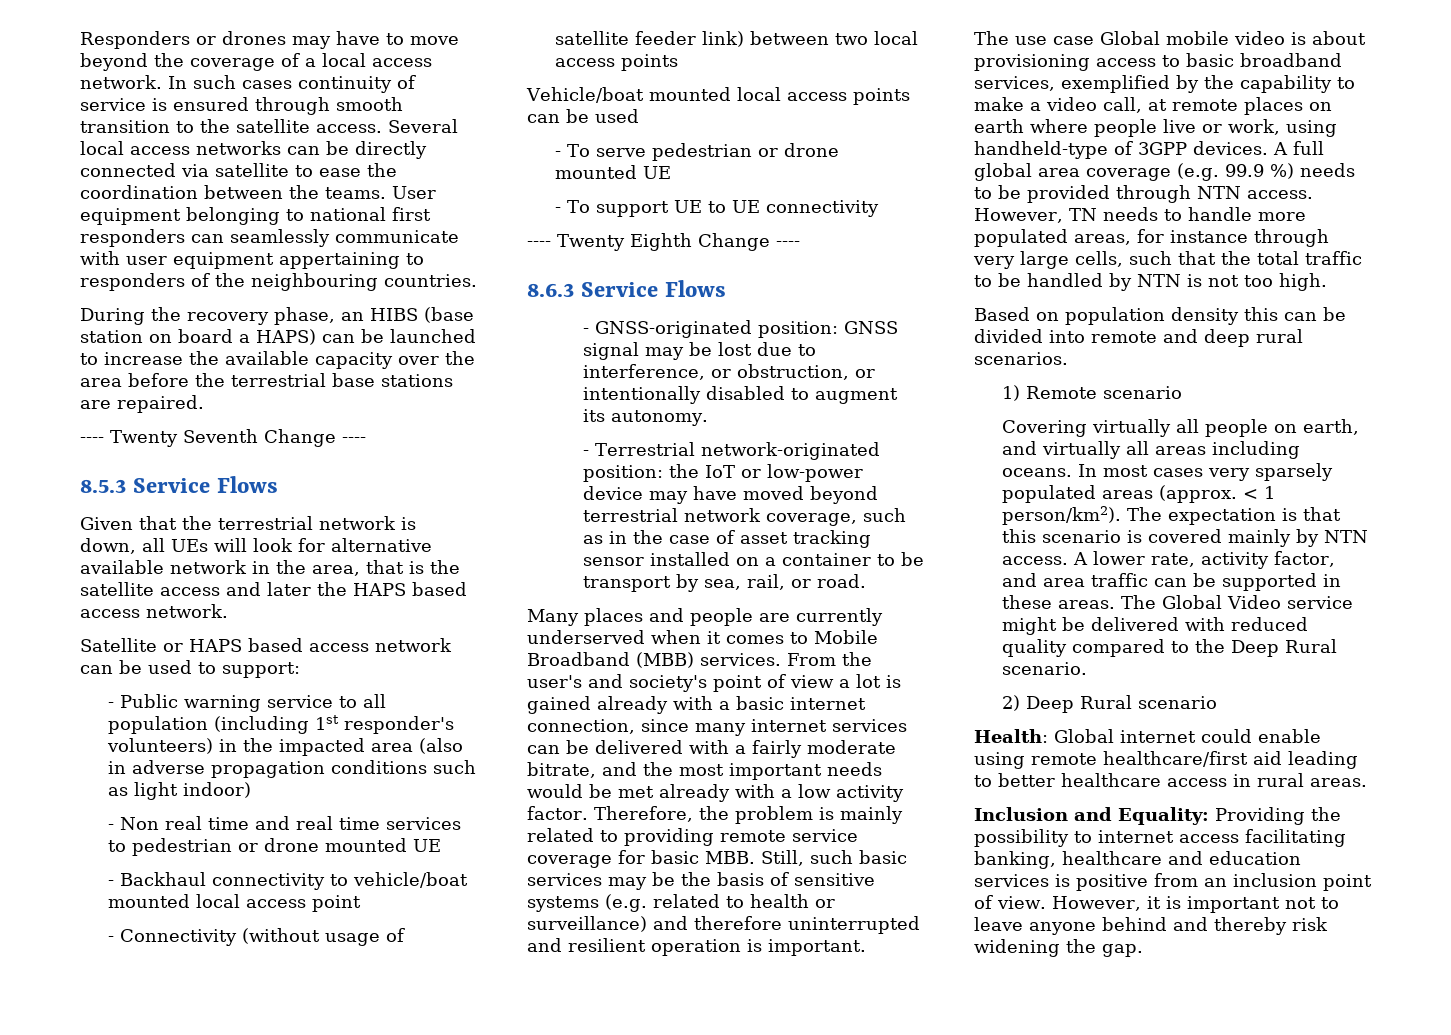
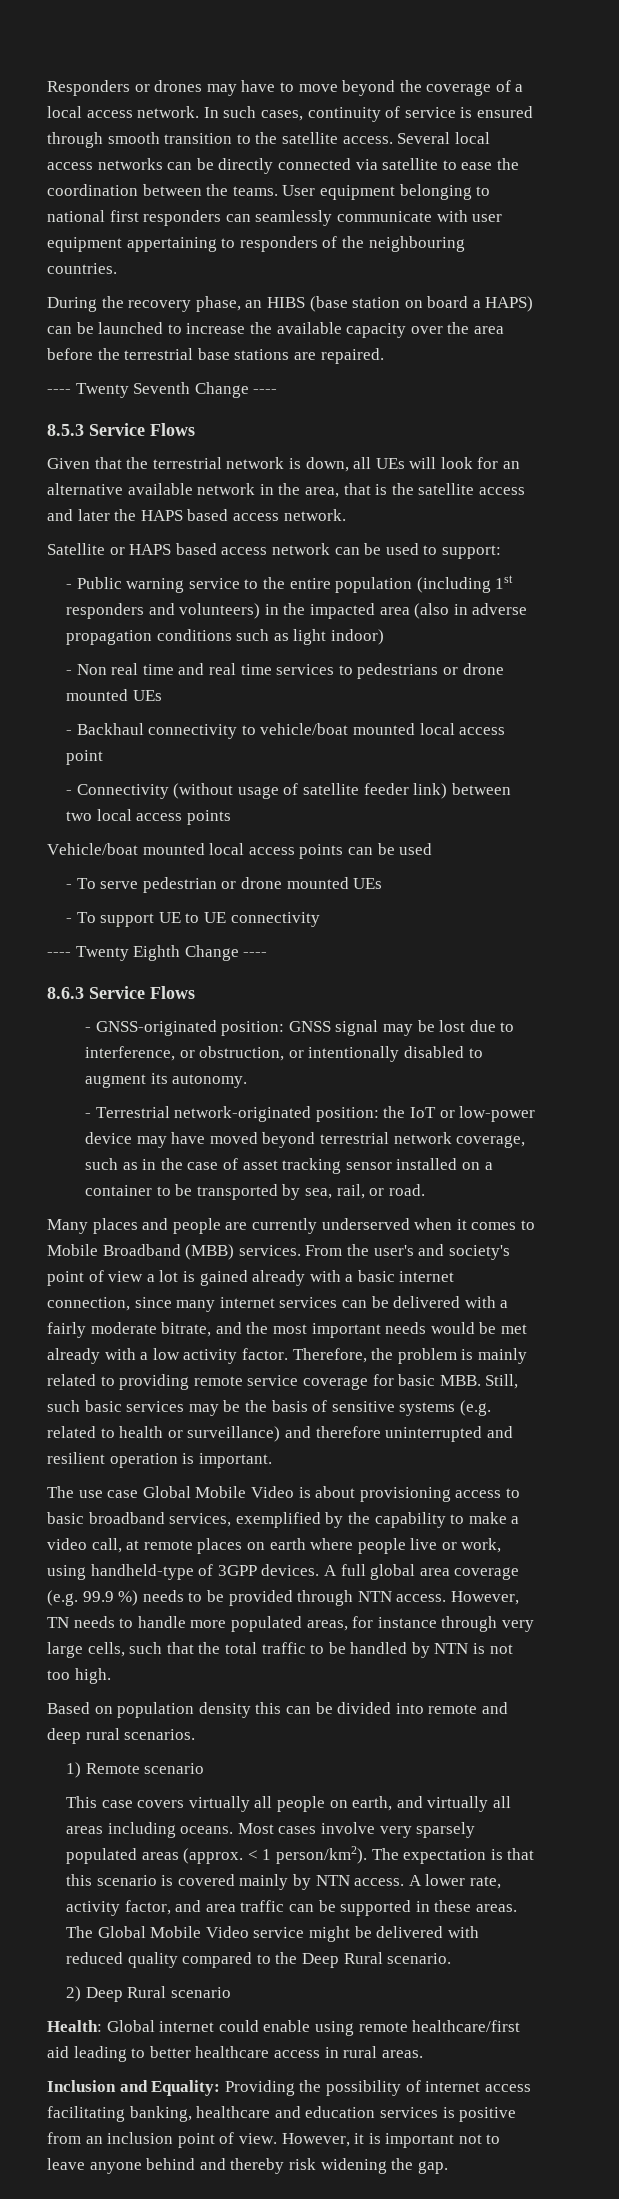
[242,80,292,89] cases -> [260,110,303,121] cases,
(325, 545) none -> [503,461,521,469] an
[362,694,386,708] all -> [263,577,331,589] the entire
[343,716,454,734] responder's -> [66,603,175,619] responders and
[131,838,441,856] pedestrian or drone mounted UE -> [357,663,504,679] [66,689,162,701] pedestrians or drone mounted UEs
[642,166,671,179] UE -> [353,878,383,889] UEs
[582,576,671,592] transport -> [196,1184,278,1200] transported
[1166,31,1285,45] mobile video -> [195,1486,294,1498] Mobile Video
[1001,420,1087,437] Covering -> [66,1796,185,1808] This case covers
[1077,464,1203,477] In most cases -> [237,1822,376,1834] Most cases involve
(1222, 602) none -> [150,1926,202,1938] Mobile
[1074,831,1092,843] to -> [405,2080,421,2092] of

